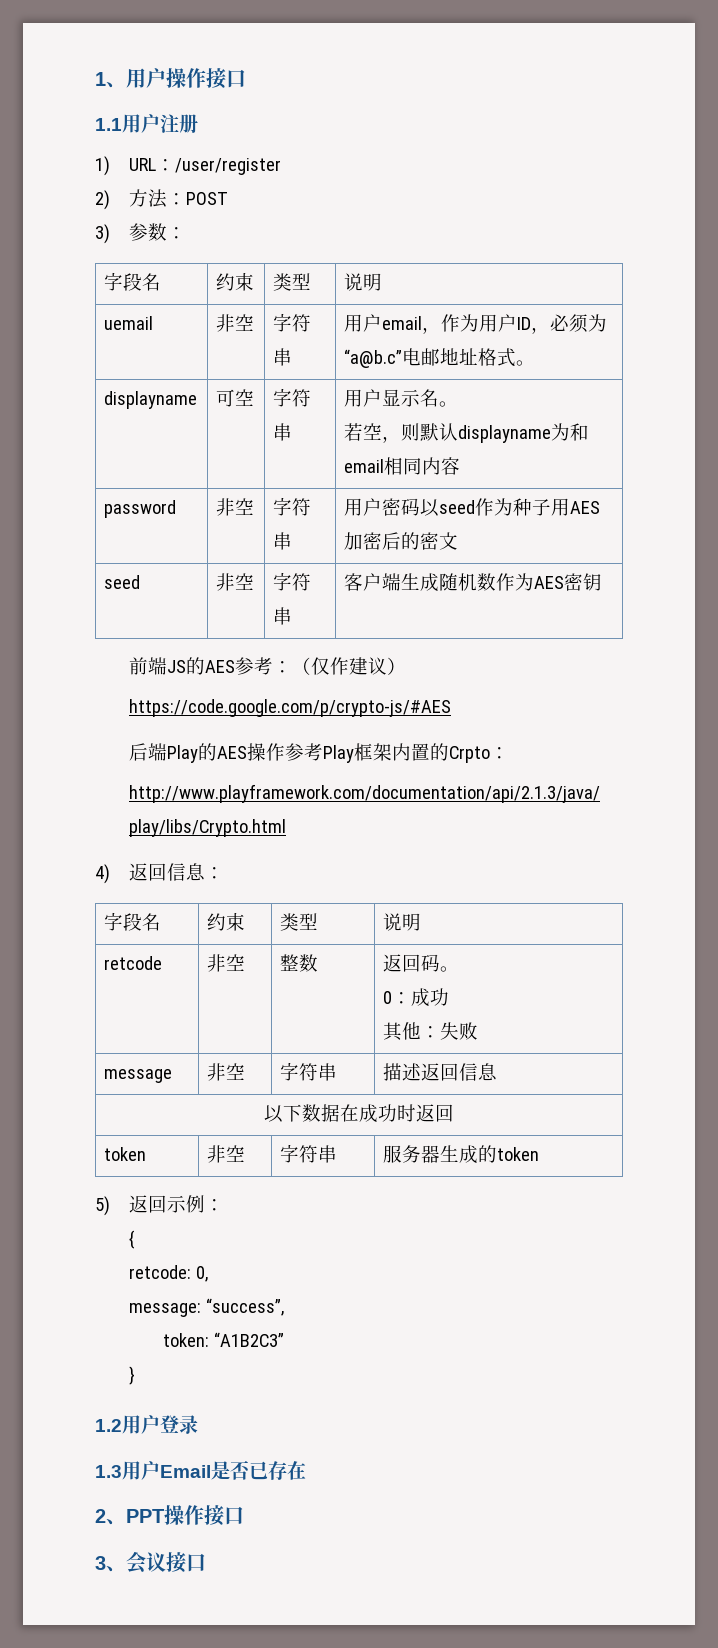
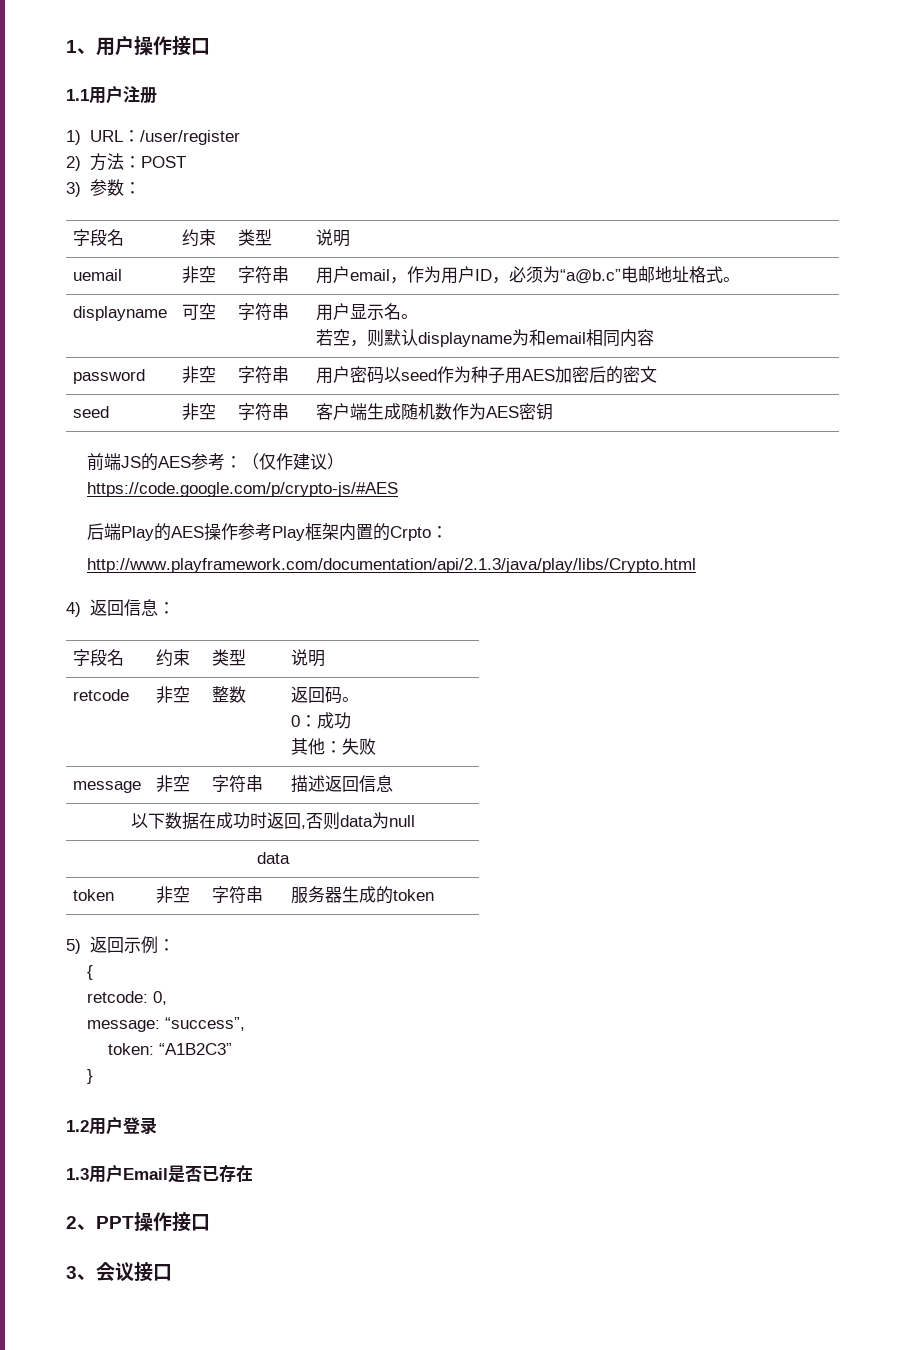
(454, 1113) none -> [300,812,415,830] [256,852,290,864] ,否则data为null // data

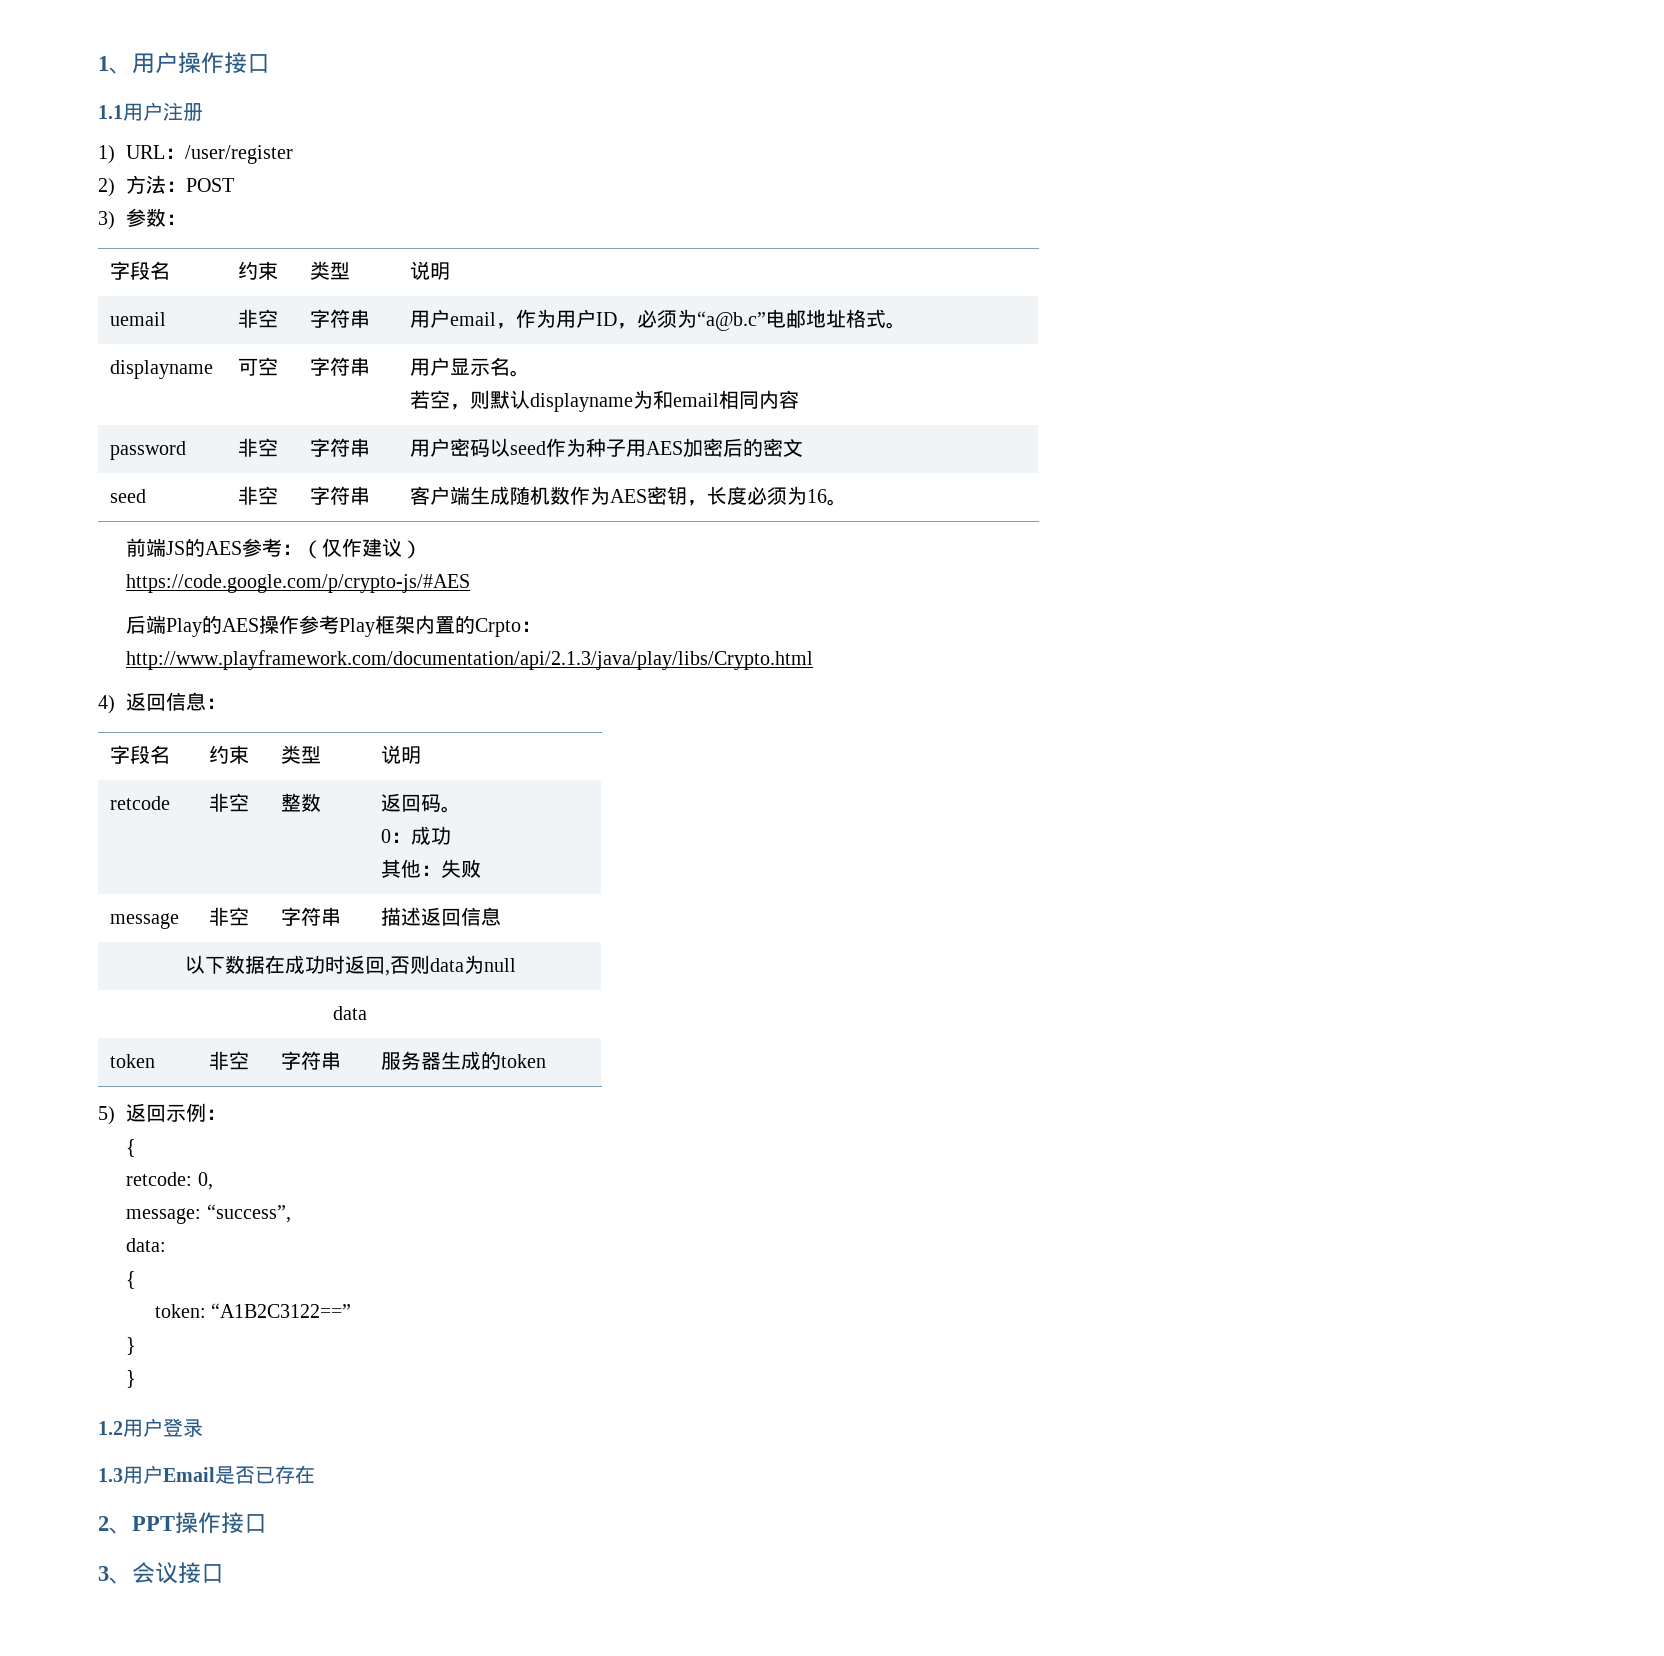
(554, 411) none -> [687,486,848,506] ，长度必须为16。
(245, 1024) none -> [126,1238,167,1252] [126,1271,137,1289] // data: // {
[158,1043,232,1055] “A1B2C3” -> [211,1303,352,1318] [126,1337,137,1355] “A1B2C3122==” // }

